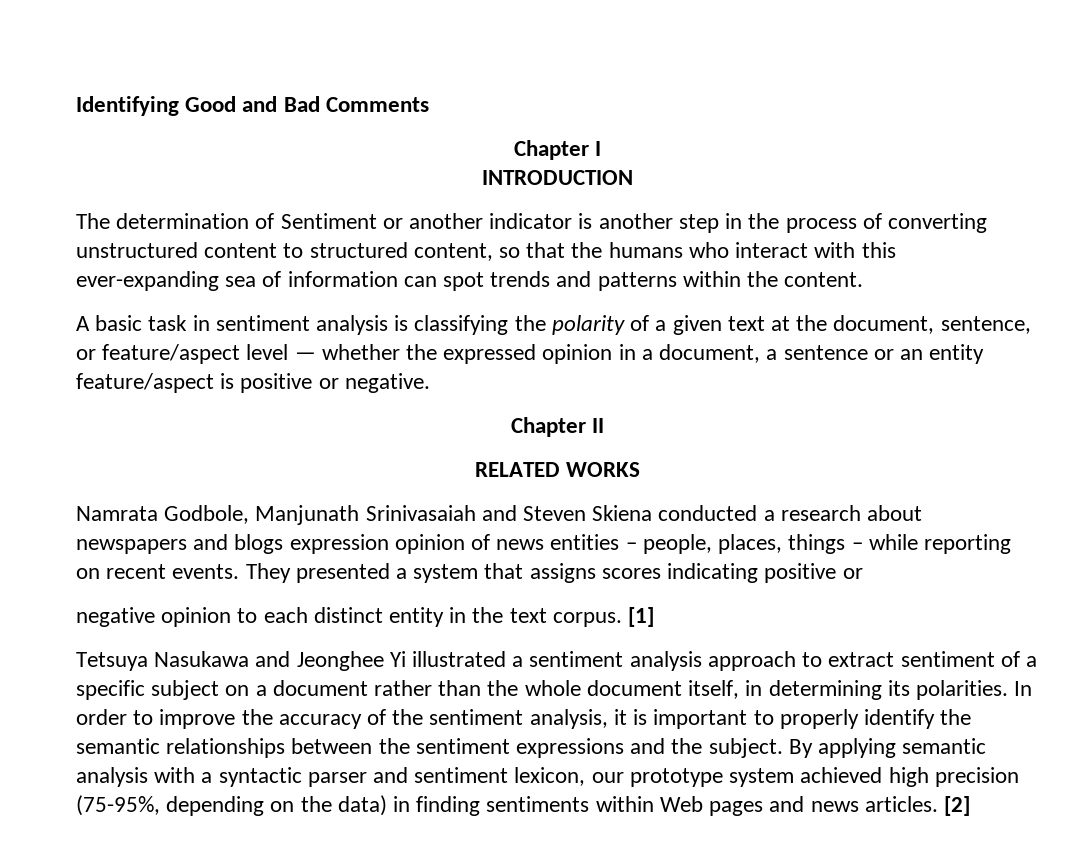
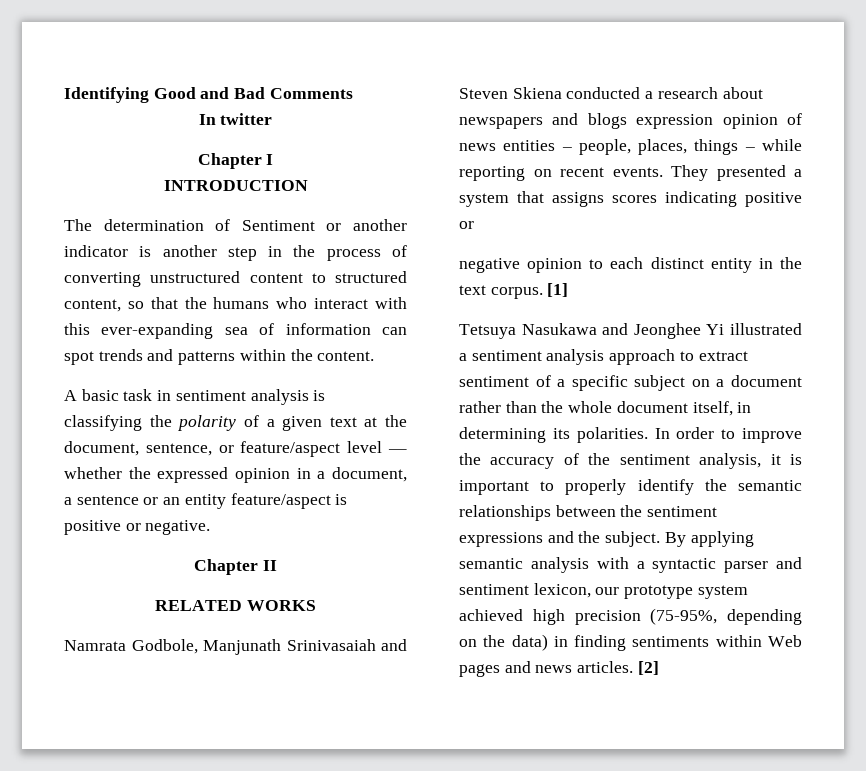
(429, 104) none -> [198,113,273,125] // In twitter

